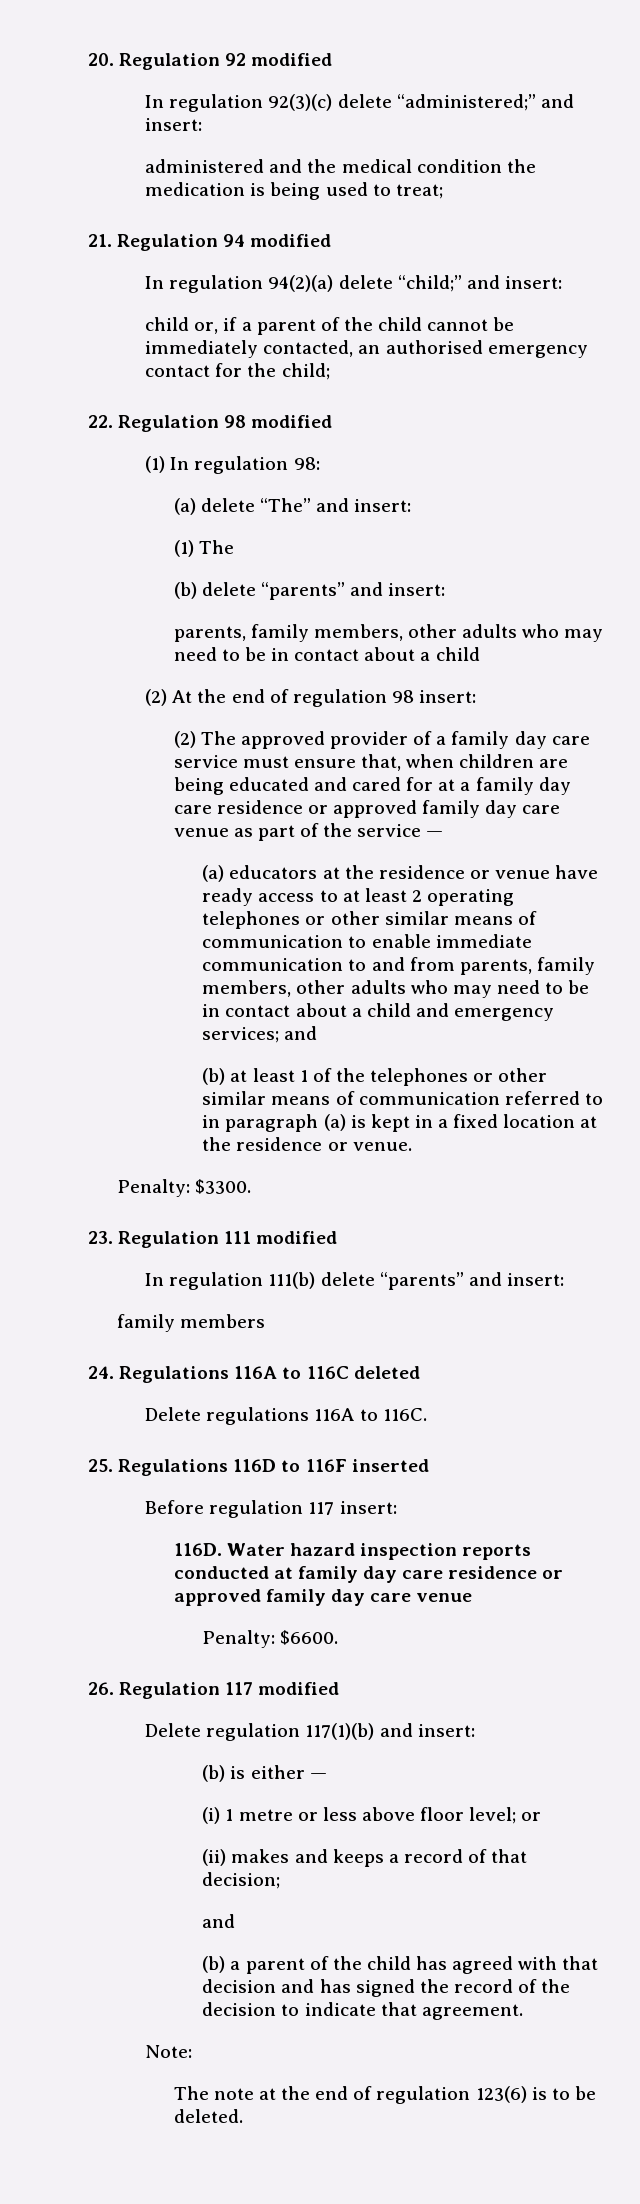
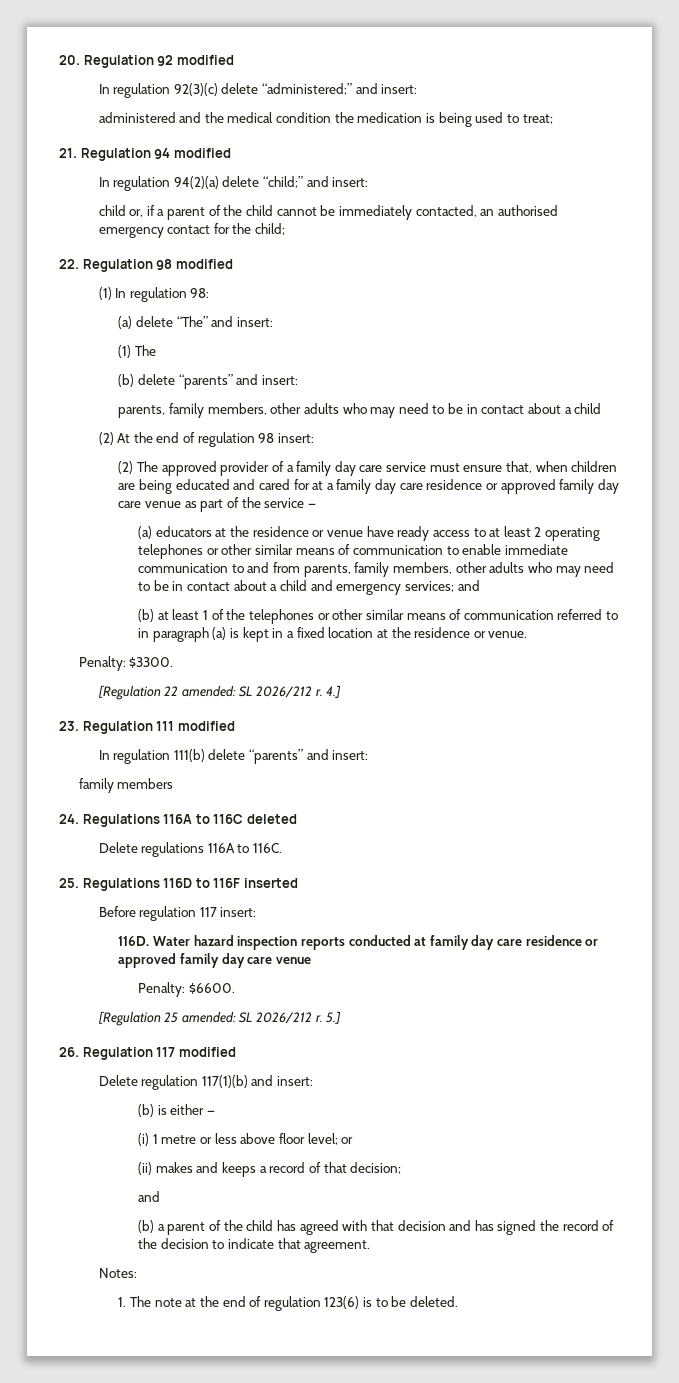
(251, 1186) none -> [97,685,342,700] // [Regulation 22 amended: SL 2026/212 r. 4.]
(339, 1637) none -> [97,1011,342,1026] // [Regulation 25 amended: SL 2026/212 r. 5.]
[145,2045,193,2058] Note: // -> [98,1268,137,1278] [118,1297,127,1307] Notes: // 1.

